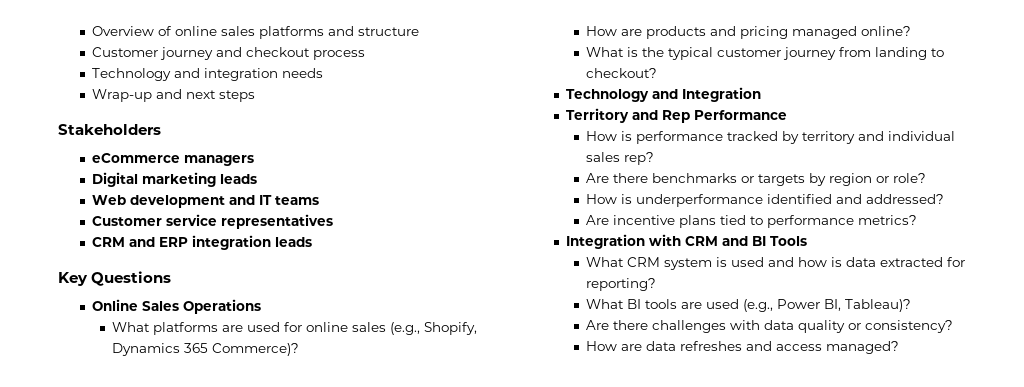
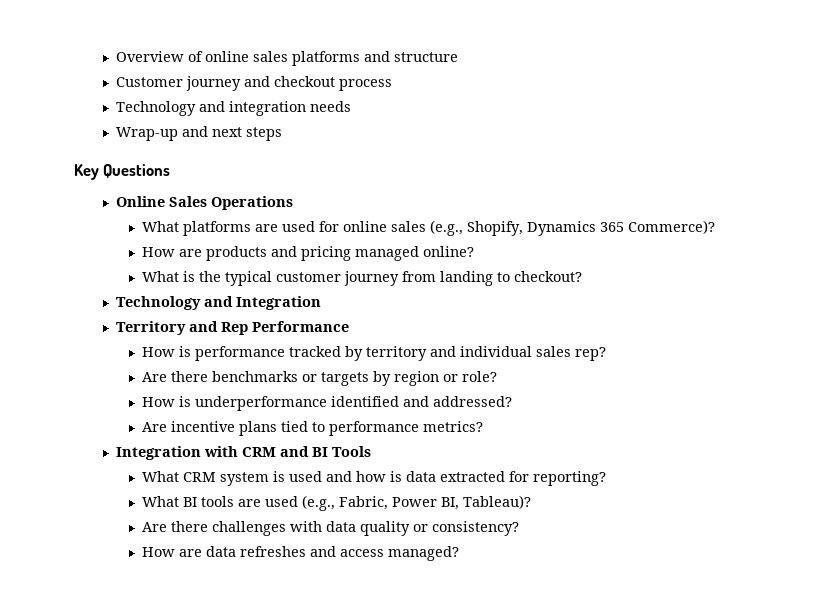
[58,124,161,135] [92,153,255,166] [92,172,258,187] [92,195,320,208] [92,214,334,229] [92,235,313,250] // Stakeholders // eCommerce managers // Digital marketing leads // Web development and IT teams // Customer service representatives // CRM and ERP integration leads -> (282, 134) none
(774, 305) none -> [338,496,388,510] Fabric,

